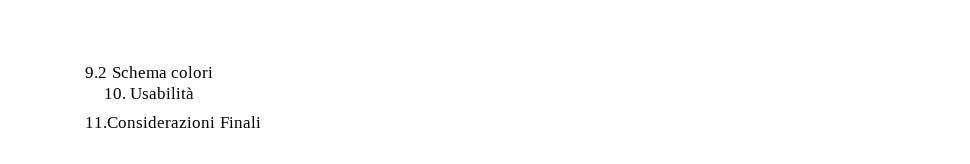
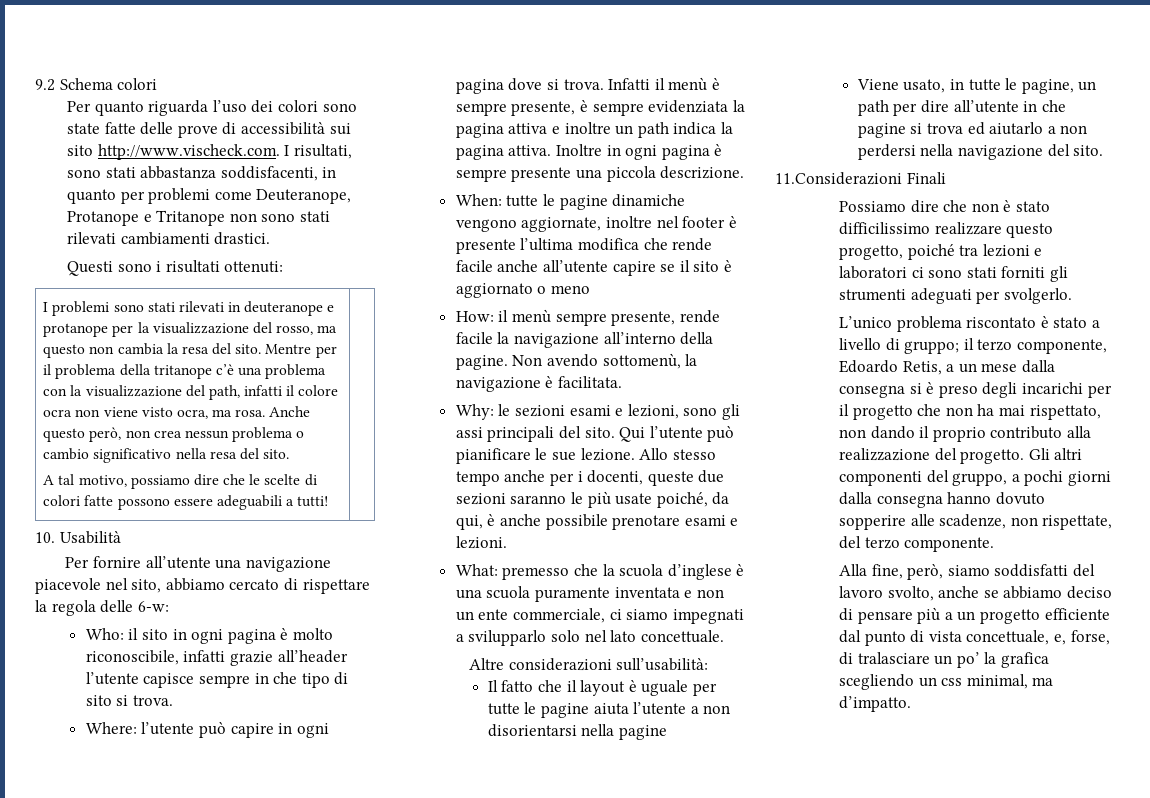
[103,87,195,99] [85,116,261,128] 10. Usabilità // 11.Considerazioni Finali -> [67,100,357,116] [67,122,351,138] [67,144,352,160] [67,166,337,181] [67,188,352,204] [67,210,331,226] [67,232,271,245] [67,260,284,276] [43,301,335,316] [43,322,338,337] [43,343,337,358] [43,364,327,379] [43,385,339,400] [43,406,311,419] [43,427,305,442] [43,448,290,463] [43,474,317,489] [43,495,329,510] [35,531,121,544] [65,556,331,572] [35,578,370,594] [35,600,169,616] [85,628,333,644] [85,650,348,666] [85,672,349,688] [85,695,173,706] [85,722,329,738] [455,77,720,94] [455,100,745,116] [455,122,733,138] [455,144,723,160] [455,166,745,182] [455,194,686,210] [455,216,737,232] [455,238,713,254] [455,260,732,276] [455,283,590,298] [455,309,720,326] [455,332,714,348] [455,353,698,370] [455,376,622,392] [455,404,740,420] [455,426,735,442] [455,448,716,464] [455,470,725,486] [455,491,730,508] [455,514,739,530] [455,536,507,549] [455,564,745,580] [455,586,724,602] [455,608,744,624] [455,630,724,646] [469,658,709,671] [487,680,717,696] [487,702,731,718] [487,724,668,740] [856,78,1097,94] [857,100,1066,116] [857,122,1088,138] [857,144,1104,160] [775,172,946,185] [839,200,1051,213] [839,222,1054,238] [839,244,1043,260] [839,266,1069,282] [839,288,1072,304] [839,316,1101,332] [839,338,1108,354] [839,360,1056,375] [839,382,1112,398] [839,404,1101,420] [839,426,1092,442] [839,448,1083,464] [839,470,1112,486] [839,492,1045,508] [839,514,1113,530] [839,536,995,552] [839,564,1096,580] [839,586,1113,601] [839,607,1110,624] [839,630,1110,646] [839,652,1050,668] [839,674,1054,690] [839,696,912,712] Per quanto riguarda l’uso dei colori sono state fatte delle prove di accessibilità sui sito http://www.vischeck.com. I risultati, sono stati abbastanza soddisfacenti, in quanto per problemi come Deuteranope, Protanope e Tritanope non sono stati rilevati cambiamenti drastici. // Questi sono i risultati ottenuti: // I problemi sono stati rilevati in deuteranope e protanope per la visualizzazione del rosso, ma questo non cambia la resa del sito. Mentre per il problema della tritanope c’è una problema con la visualizzazione del path, infatti il colore ocra non viene visto ocra, ma rosa. Anche questo però, non crea nessun problema o cambio significativo nella resa del sito. // A tal motivo, possiamo dire che le scelte di colori fatte possono essere adeguabili a tutti! | // 10. Usabilità // Per fornire all’utente una navigazione piacevole nel sito, abbiamo cercato di rispettare la regola delle 6-w: // Who: il sito in ogni pagina è molto riconoscibile, infatti grazie all’header l’utente capisce sempre in che tipo di sito si trova. // Where: l’utente può capire in ogni pagina dove si trova. Infatti il menù è sempre presente, è sempre evidenziata la pagina attiva e inoltre un path indica la pagina attiva. Inoltre in ogni pagina è sempre presente una piccola descrizione. // When: tutte le pagine dinamiche vengono aggiornate, inoltre nel footer è presente l’ultima modifica che rende facile anche all’utente capire se il sito è aggiornato o meno // How: il menù sempre presente, rende facile la navigazione all’interno della pagine. Non avendo sottomenù, la navigazione è facilitata. // Why: le sezioni esami e lezioni, sono gli assi principali del sito. Qui l’utente può pianificare le sue lezione. Allo stesso tempo anche per i docenti, queste due sezioni saranno le più usate poiché, da qui, è anche possibile prenotare esami e lezioni. // What: premesso che la scuola d’inglese è una scuola puramente inventata e non un ente commerciale, ci siamo impegnati a svilupparlo solo nel lato concettuale. // Altre considerazioni sull’usabilità: // Il fatto che il layout è uguale per tutte le pagine aiuta l’utente a non disorientarsi nella pagine // Viene usato, in tutte le pagine, un path per dire all’utente in che pagine si trova ed aiutarlo a non perdersi nella navigazione del sito. // 11.Considerazioni Finali // Possiamo dire che non è stato difficilissimo realizzare questo progetto, poiché tra lezioni e laboratori ci sono stati forniti gli strumenti adeguati per svolgerlo. // L’unico problema riscontato è stato a livello di gruppo; il terzo componente, Edoardo Retis, a un mese dalla consegna si è preso degli incarichi per il progetto che non ha mai rispettato, non dando il proprio contributo alla realizzazione del progetto. Gli altri componenti del gruppo, a pochi giorni dalla consegna hanno dovuto sopperire alle scadenze, non rispettate, del terzo componente. // Alla fine, però, siamo soddisfatti del lavoro svolto, anche se abbiamo deciso di pensare più a un progetto efficiente dal punto di vista concettuale, e, forse, di tralasciare un po’ la grafica scegliendo un css minimal, ma d’impatto.

